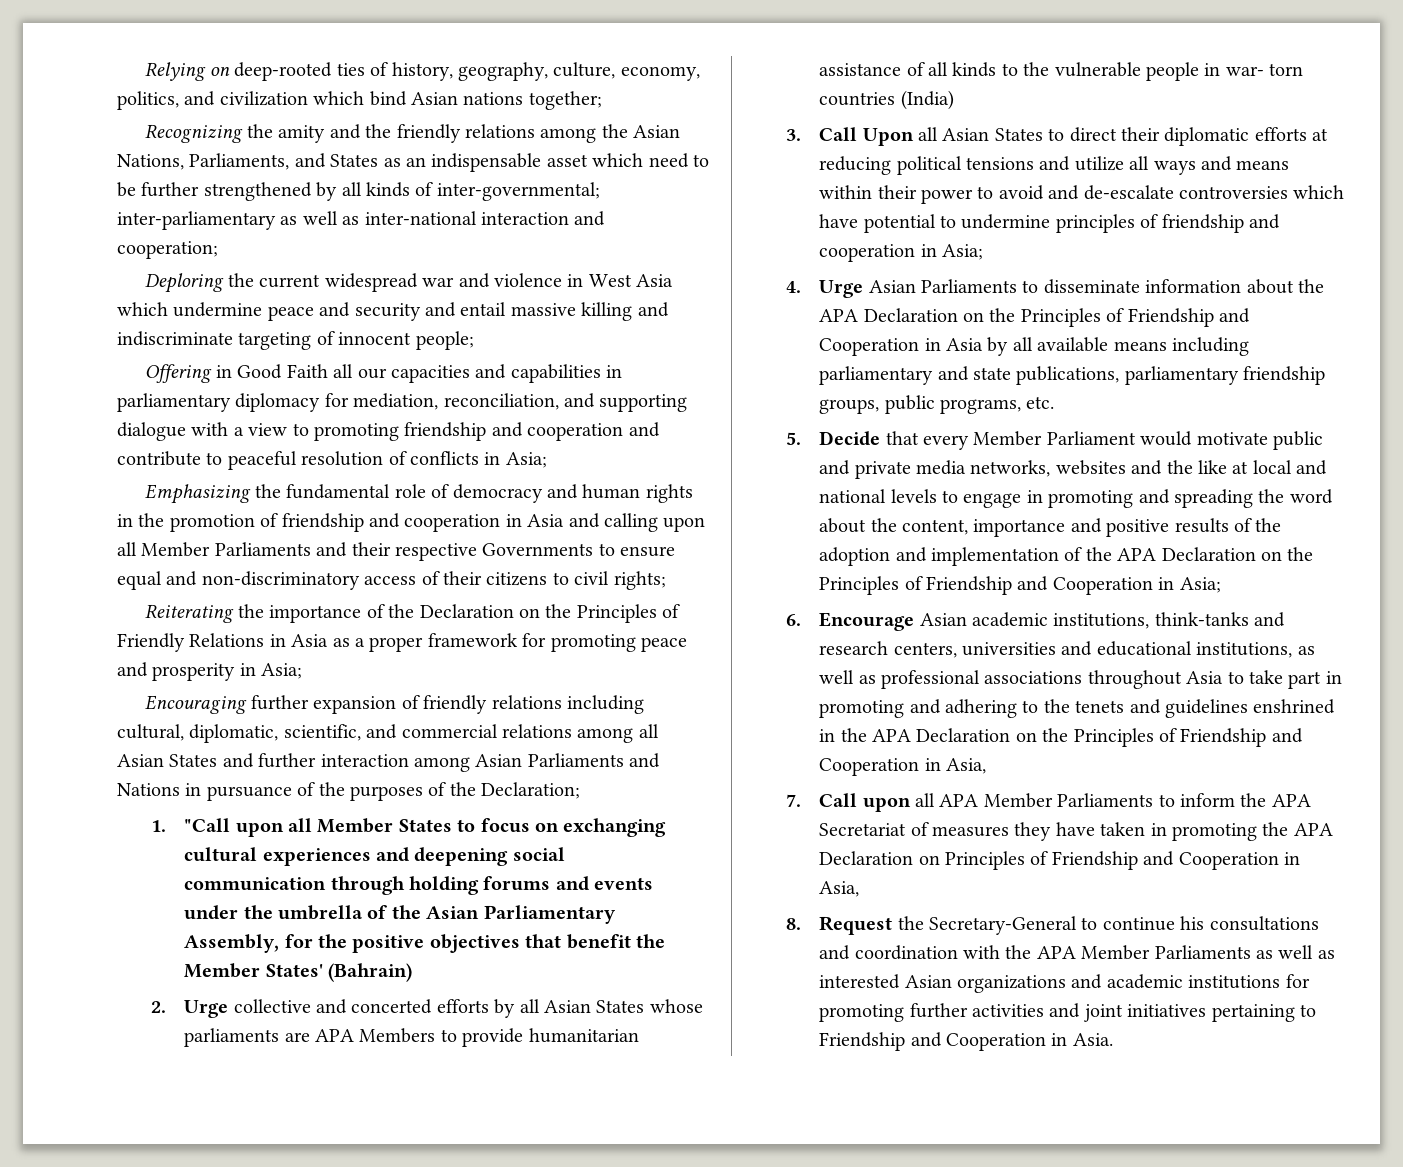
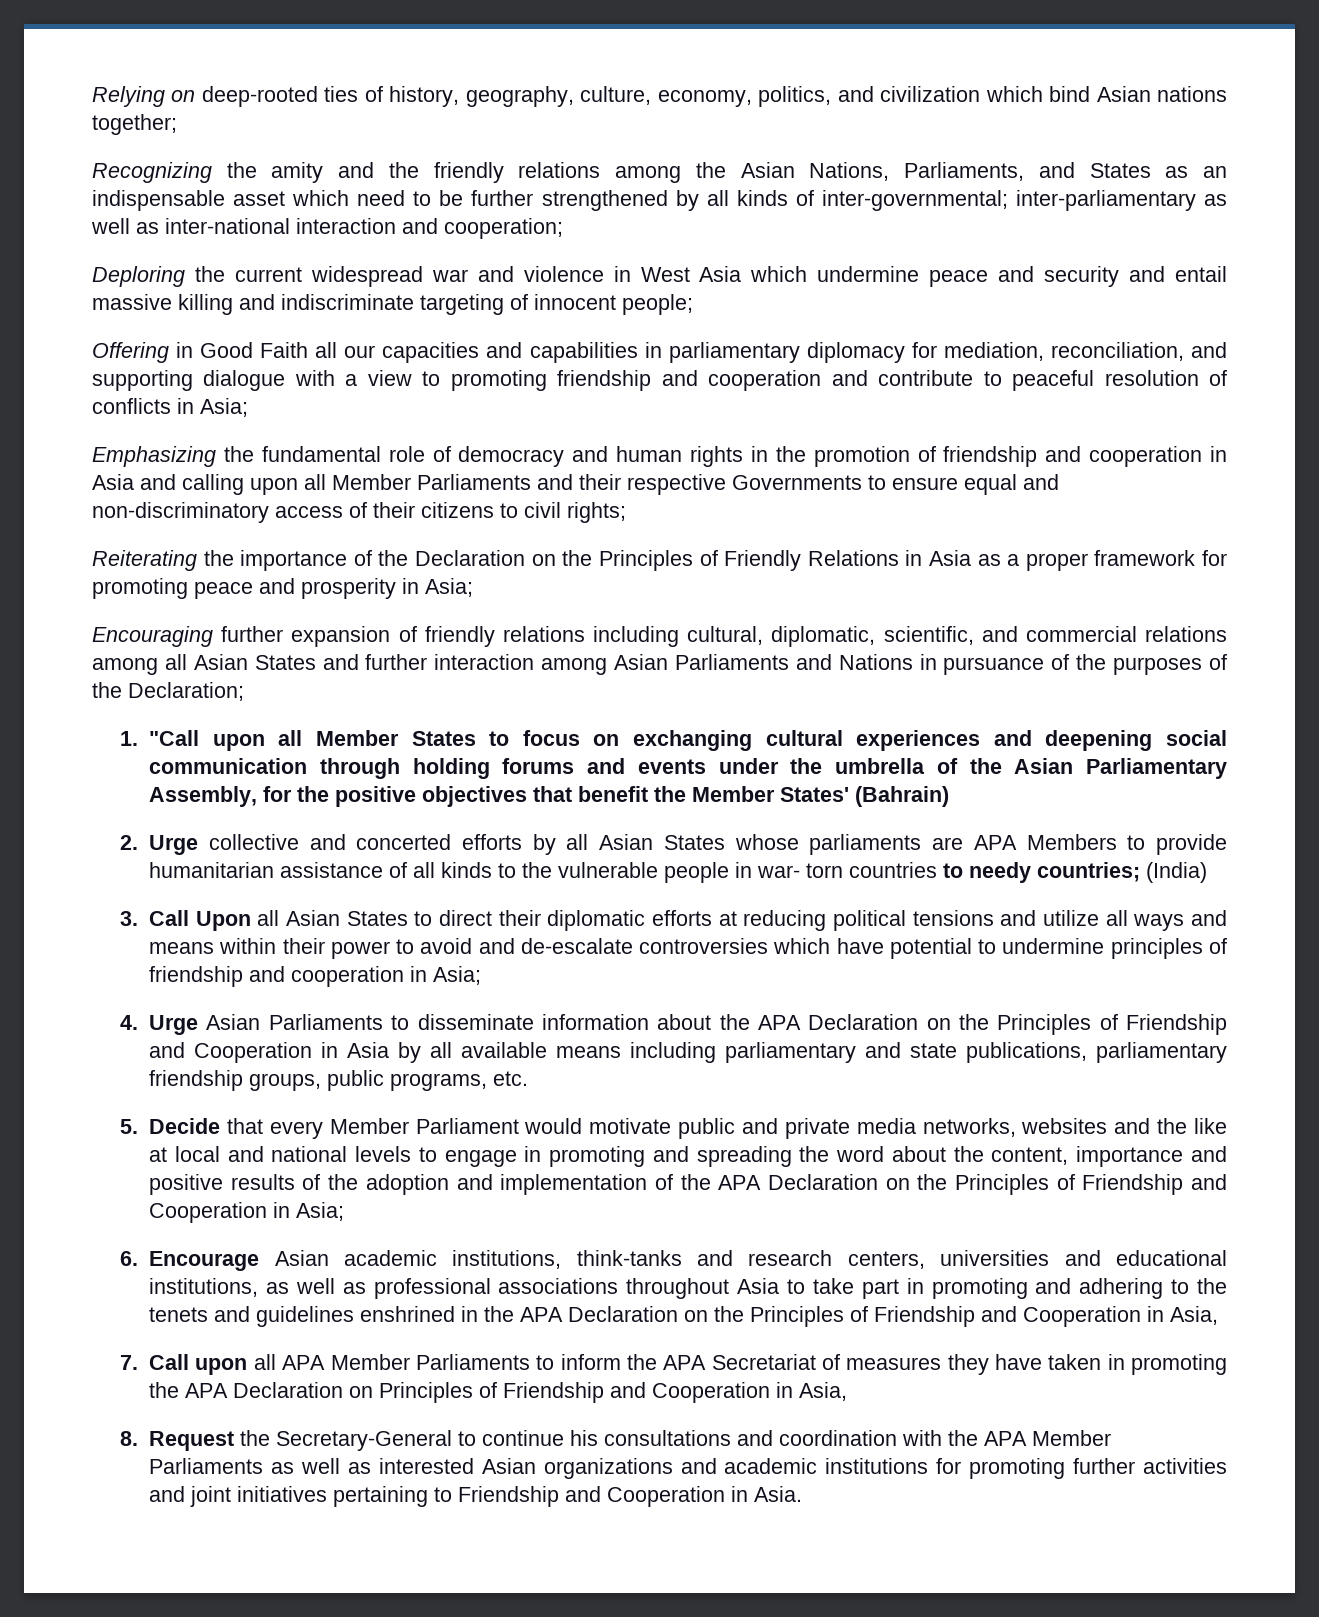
(896, 99) none -> [943,862,1141,883] to needy countries;

